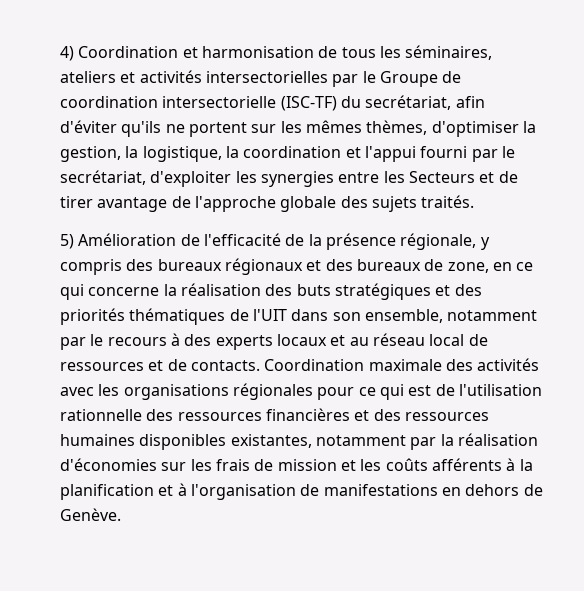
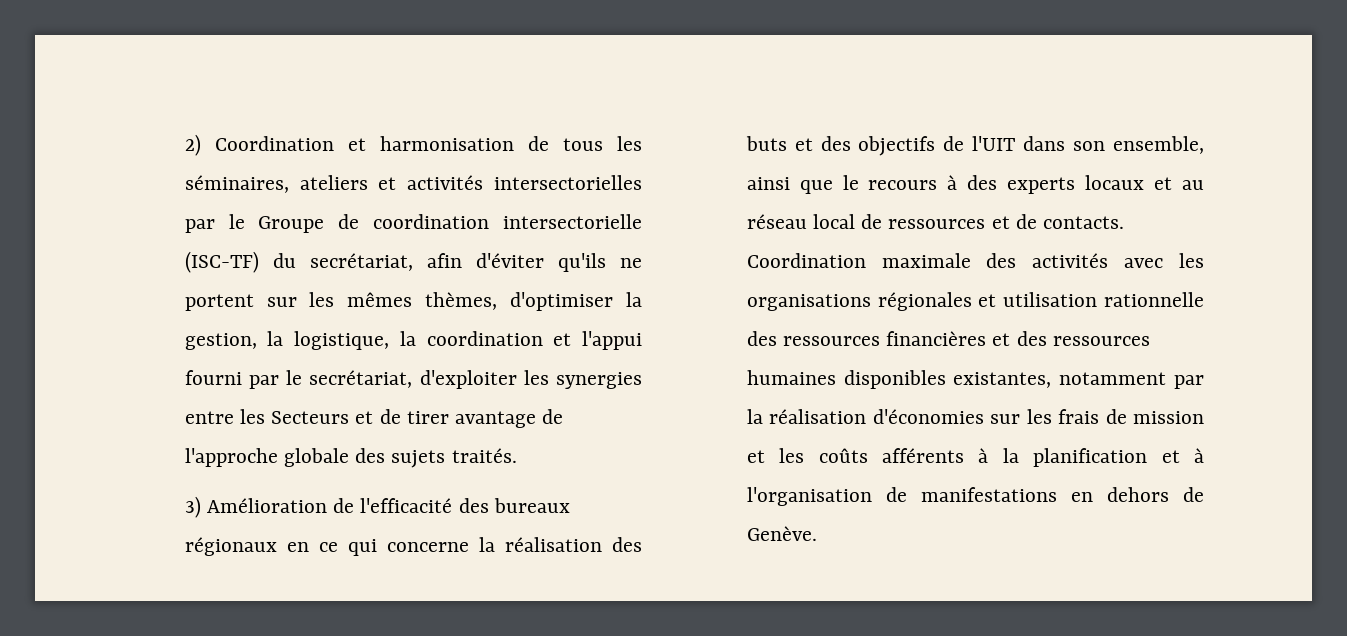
[60,46,75,61] 4) -> [184,134,201,156] 2)
[60,234,75,249] 5) -> [184,496,201,518] 3)
[285,233,490,250] [60,258,489,275] de la présence régionale, y compris des bureaux régionaux et des bureaux de zone, -> [458,498,570,513] [184,537,277,556] des bureaux régionaux
[334,283,482,300] [60,308,226,325] stratégiques et des priorités thématiques -> [794,136,936,156] et des objectifs
[447,310,538,321] [60,337,87,350] notamment par -> [746,177,833,194] ainsi que
[317,384,542,400] pour ce qui est de l'utilisation -> [978,292,1098,307] et utilisation

